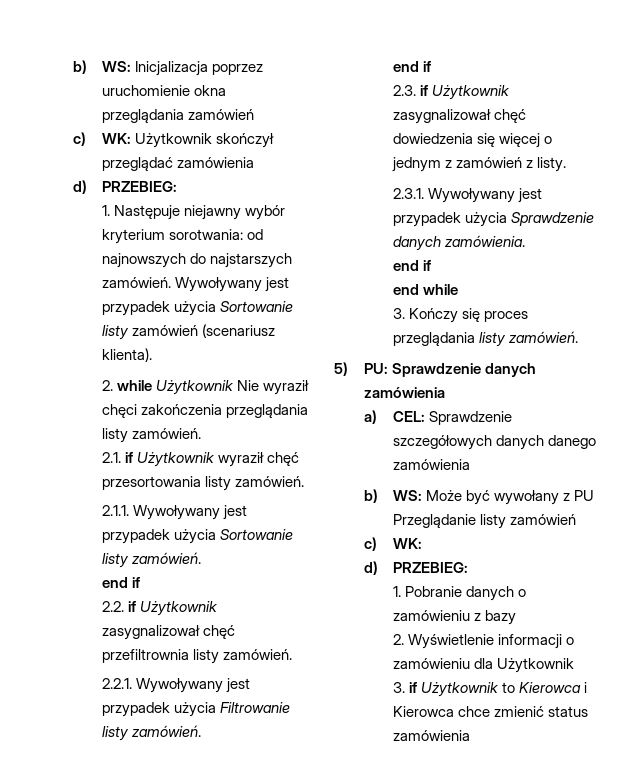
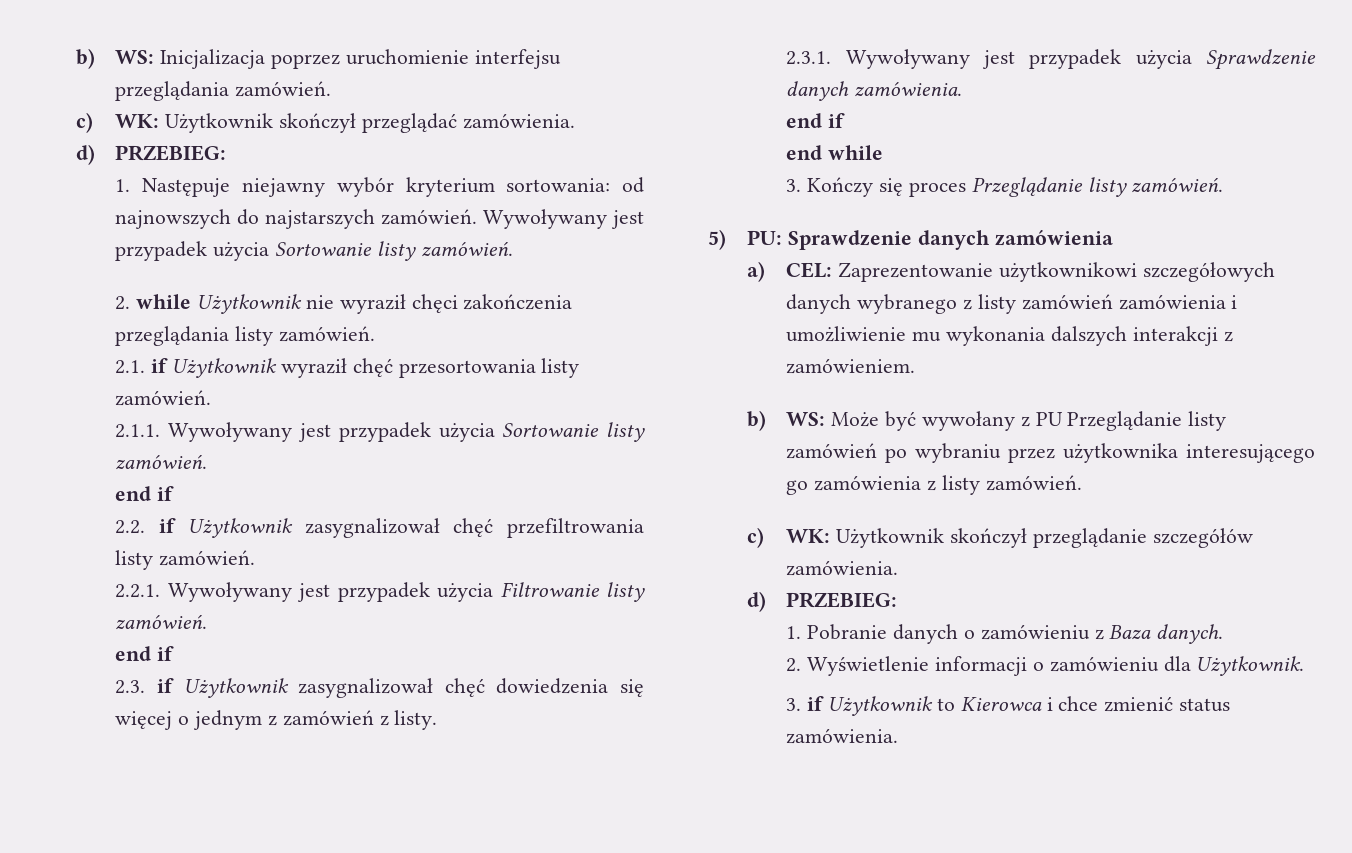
[194,85,227,96] [102,109,255,123] okna przeglądania zamówień -> [474,49,561,69] [115,81,332,101] interfejsu przeglądania zamówień.
[177,157,255,168] zamówienia -> [462,113,575,129] zamówienia.
[169,229,244,240] sorotwania: -> [506,178,611,192] sortowania:
[132,324,276,338] [102,348,153,362] zamówień (scenariusz klienta). -> [420,241,513,257] zamówień.
[237,380,260,391] Nie -> [305,295,334,309] nie
[102,649,190,663] przefiltrownia -> [506,518,644,538] przefiltrowania
[393,332,476,346] przeglądania -> [971,177,1083,197] Przeglądanie
[429,411,513,425] [393,435,597,450] [393,459,471,470] Sprawdzenie szczegółowych danych danego zamówienia -> [838,262,1275,282] [786,294,1238,314] [786,326,1233,346] [786,358,916,374] Zaprezentowanie użytkownikowi szczegółowych danych wybranego z listy zamówień zamówienia i umożliwienie mu wykonania dalszych interakcji z zamówieniem.
[363,537,423,551] // c) WK: -> [885,443,1315,463] [786,475,1082,495] [747,527,1253,548] [786,560,899,576] po wybraniu przez użytkownika interesującego go zamówienia z listy zamówień. // c) WK: Użytkownik skończył przeglądanie szczegółów zamówienia.
[485,610,517,625] bazy -> [1109,624,1224,644] Baza danych.
[497,658,575,673] Użytkownik -> [1196,656,1305,676] Użytkownik.
[393,706,455,717] Kierowca -> (1053, 704) none
[393,730,471,741] zamówienia -> [786,728,899,744] zamówienia.

